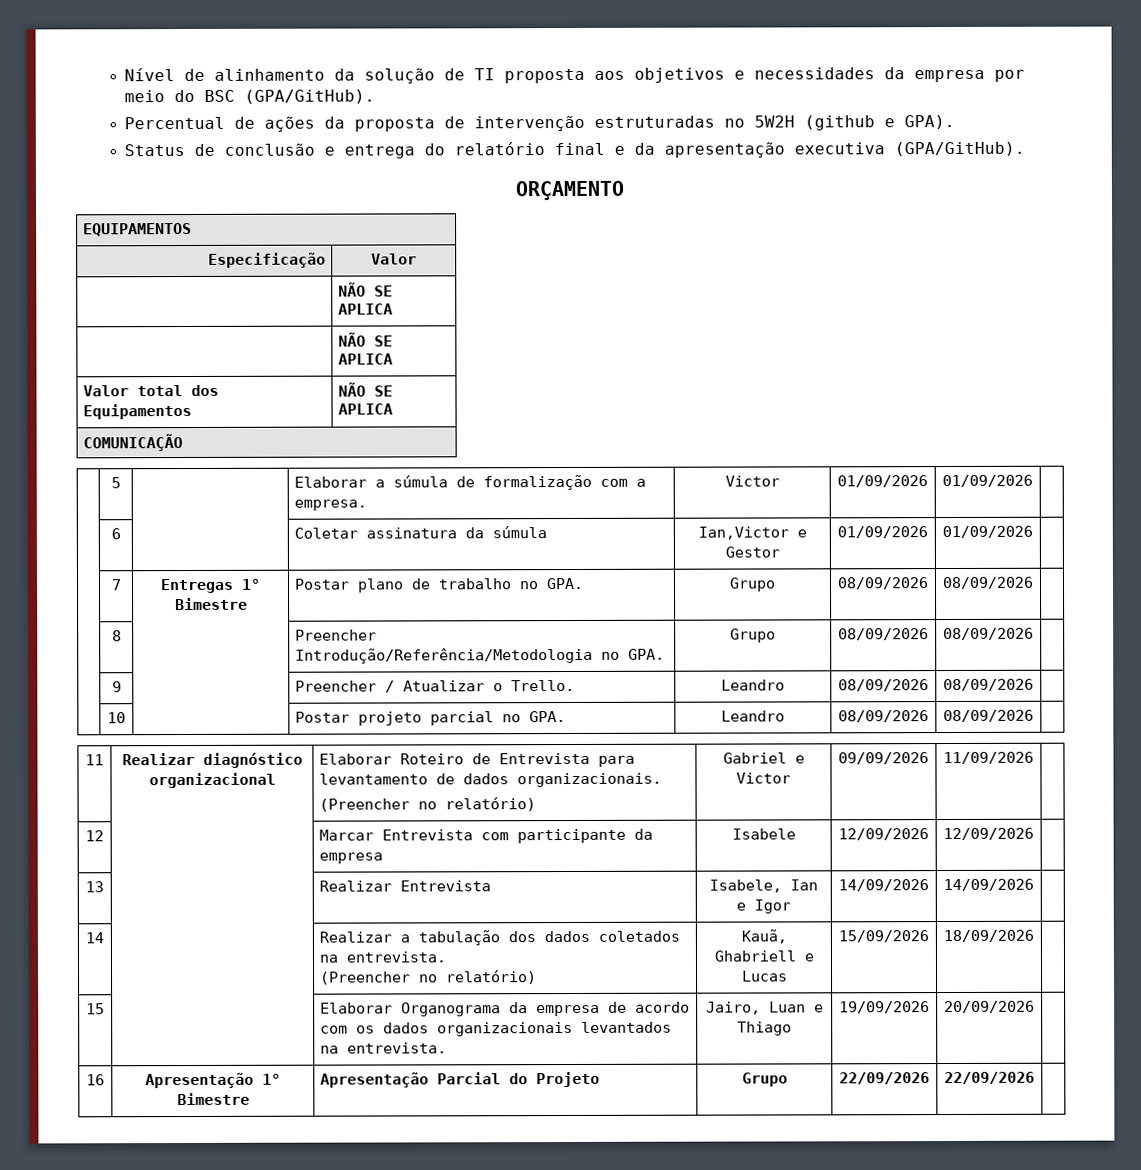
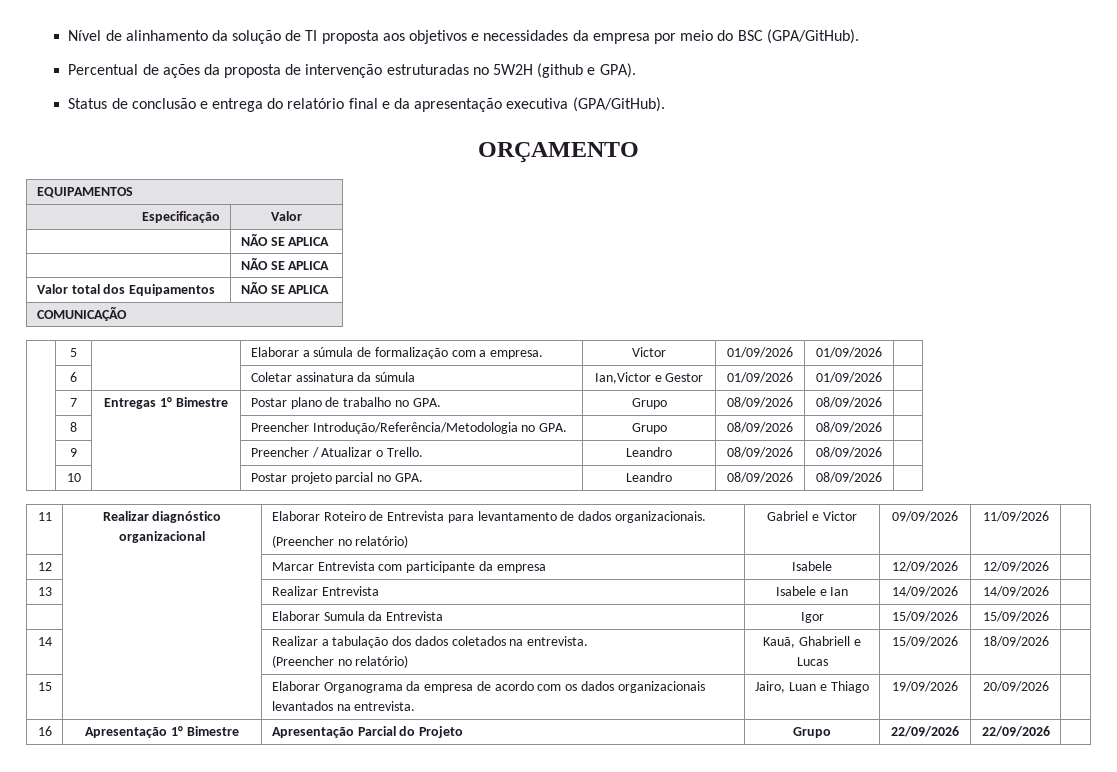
[709,879,782,893] Isabele, -> [775,586,827,596] Isabele e
[736,899,791,914] e Igor -> (849, 591) none
(1034, 885) none -> [271,611,444,621] [800,612,824,623] [892,611,958,622] [982,611,1049,622] // | | Elaborar Sumula da Entrevista | Igor | 15/09/2026 | 15/09/2026 |

